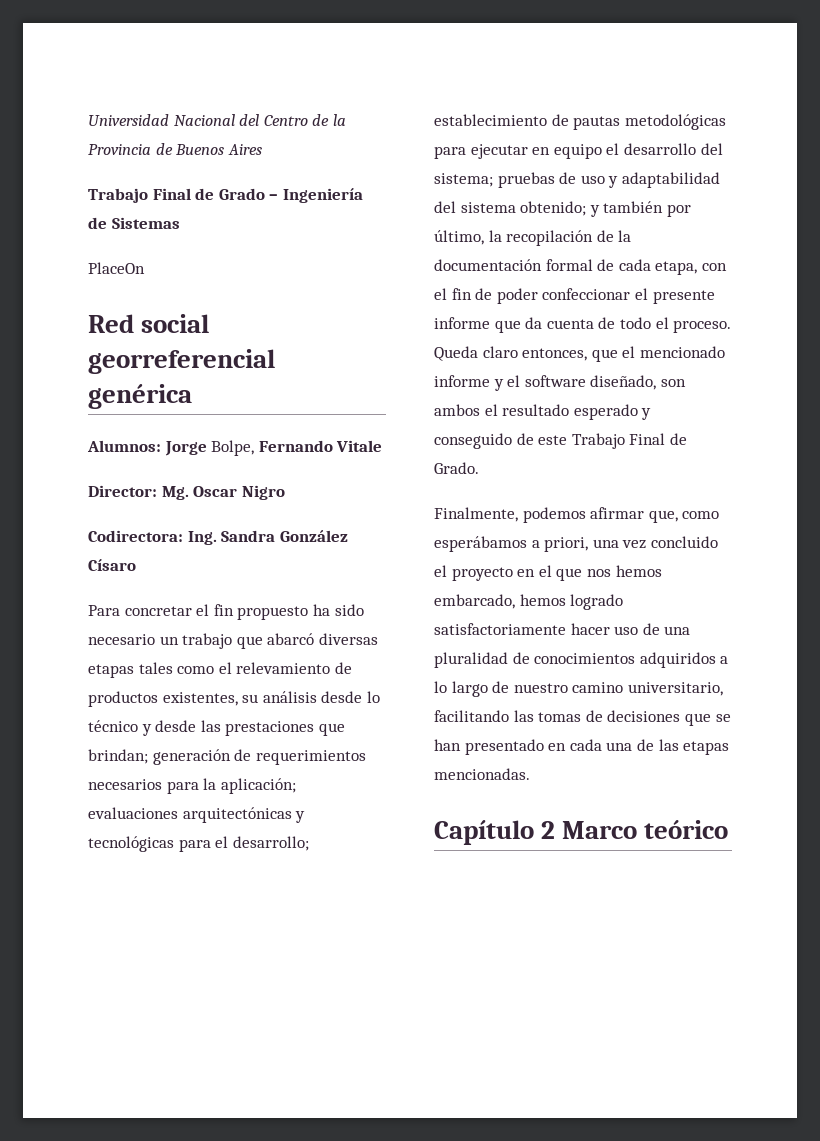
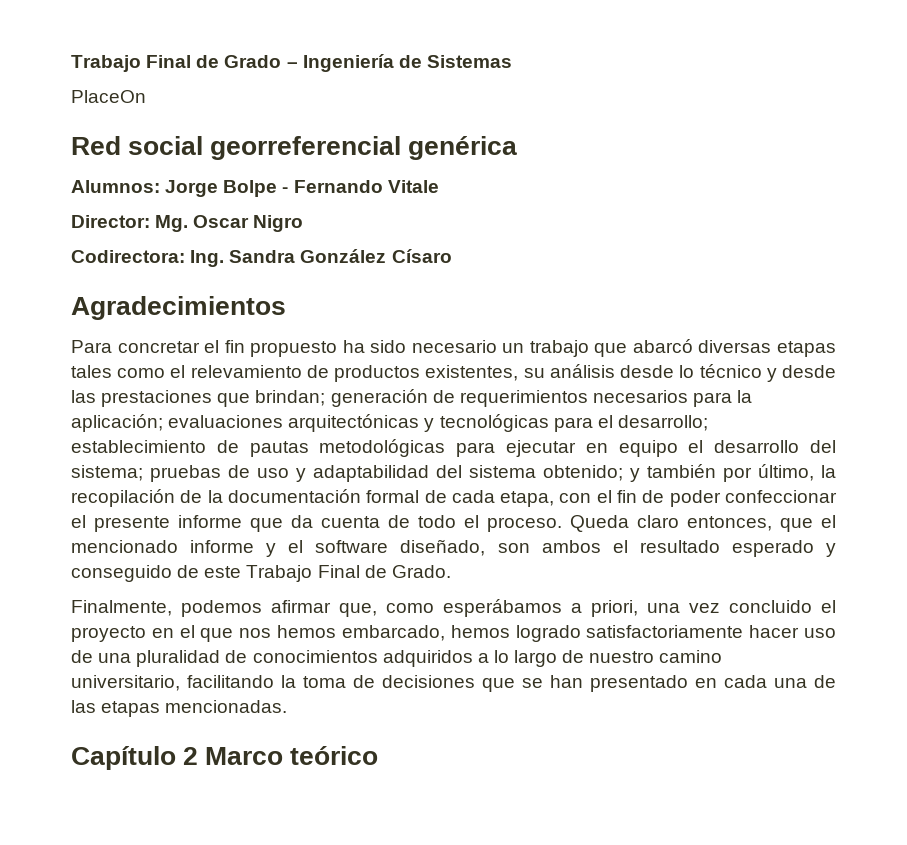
[88,114,346,126] [88,143,262,155] Universidad Nacional del Centro de la Provincia de Buenos Aires // -> (71, 63) none
[211,440,255,456] Bolpe, -> [223,180,289,197] Bolpe -
(136, 565) none -> [71,296,286,320] // Agradecimientos
[513,710,582,722] las tomas -> [281,675,346,688] la toma

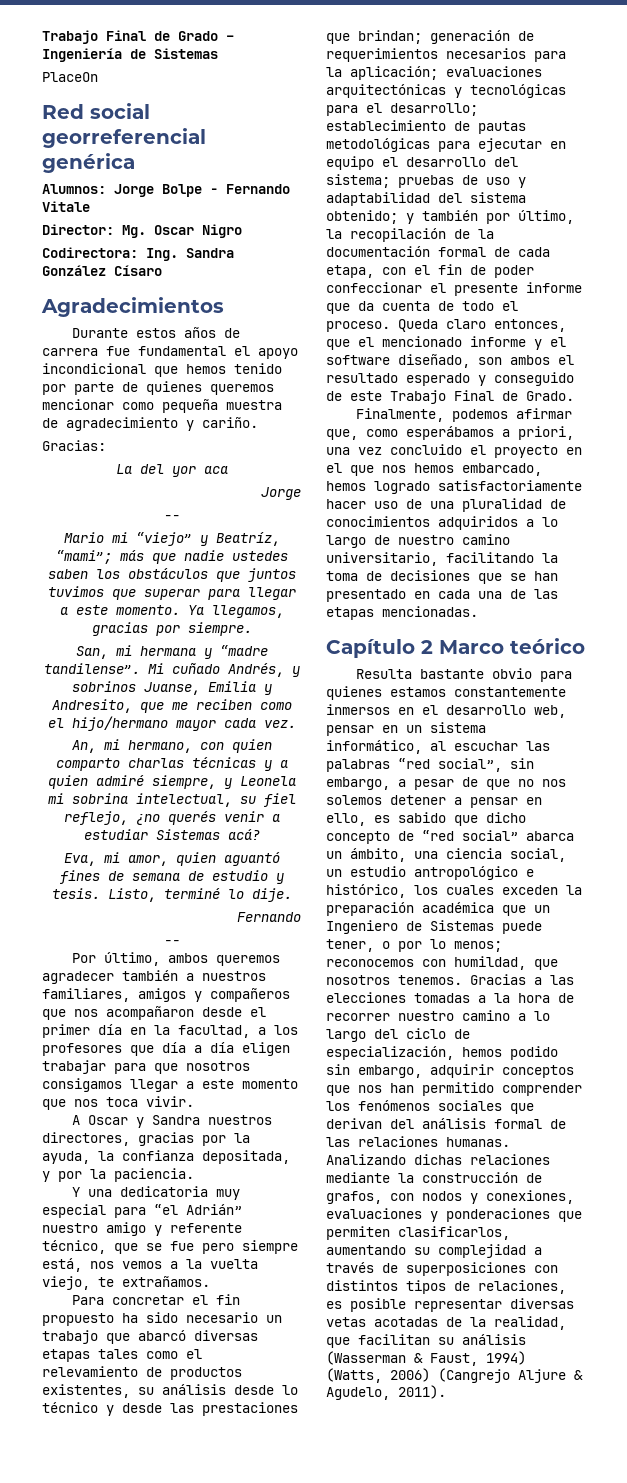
(286, 308) none -> [71,327,240,338] [42,346,298,359] [42,363,282,377] [42,381,274,395] [42,399,282,413] [42,417,258,431] [42,440,106,451] [115,464,228,477] [261,487,301,500] [163,515,180,520] [63,532,280,546] [55,550,288,564] [47,568,296,582] [47,586,296,600] [59,605,284,618] [91,622,252,636] [75,645,268,659] [43,663,300,677] [71,681,272,695] [51,699,292,713] [47,716,296,731] [71,739,272,753] [55,757,288,771] [47,775,296,789] [47,793,296,807] [63,811,280,825] [83,829,260,840] [63,852,280,866] [59,870,284,884] [51,888,292,902] [237,912,301,922] [163,940,180,945] [71,952,280,966] [42,970,266,984] [42,988,290,1002] [42,1006,266,1020] [42,1024,298,1038] [42,1042,290,1056] [42,1060,250,1074] [42,1078,298,1092] [42,1096,194,1110] [71,1115,272,1128] [42,1132,250,1146] [42,1150,290,1164] [42,1168,194,1182] [71,1186,240,1200] [42,1204,242,1218] [42,1222,242,1236] [42,1240,298,1254] [42,1258,258,1272] [42,1276,210,1290] // Durante estos años de carrera fue fundamental el apoyo incondicional que hemos tenido por parte de quienes queremos mencionar como pequeña muestra de agradecimiento y cariño. // Gracias: // La del yor aca // Jorge // -- // Mario mi “viejo” y Beatríz, “mami”; más que nadie ustedes saben los obstáculos que juntos tuvimos que superar para llegar a este momento. Ya llegamos, gracias por siempre. // San, mi hermana y “madre tandilense”. Mi cuñado Andrés, y sobrinos Juanse, Emilia y Andresito, que me reciben como el hijo/hermano mayor cada vez. // An, mi hermano, con quien comparto charlas técnicas y a quien admiré siempre, y Leonela mi sobrina intelectual, su fiel reflejo, ¿no querés venir a estudiar Sistemas acá? // Eva, mi amor, quien aguantó fines de semana de estudio y tesis. Listo, terminé lo dije. // Fernando // -- // Por último, ambos queremos agradecer también a nuestros familiares, amigos y compañeros que nos acompañaron desde el primer día en la facultad, a los profesores que día a día eligen trabajar para que nosotros consigamos llegar a este momento que nos toca vivir. // A Oscar y Sandra nuestros directores, gracias por la ayuda, la confianza depositada, y por la paciencia. // Y una dedicatoria muy especial para “el Adrián” nuestro amigo y referente técnico, que se fue pero siempre está, nos vemos a la vuelta viejo, te extrañamos.
(379, 755) none -> [355,668,572,682] [326,686,566,700] [326,704,566,718] [326,722,486,736] [326,740,550,754] [326,758,534,772] [326,777,566,790] [326,795,542,808] [326,812,526,826] [326,830,574,844] [326,848,566,862] [326,866,534,880] [326,884,582,898] [326,902,550,916] [326,920,542,934] [326,939,502,952] [326,956,558,970] [326,974,574,985] [326,992,574,1003] [326,1010,550,1021] [326,1028,470,1042] [326,1046,558,1060] [326,1064,574,1078] [326,1082,582,1096] [326,1100,534,1114] [326,1118,566,1129] [326,1136,510,1147] [326,1154,550,1165] [326,1172,542,1183] [326,1190,574,1204] [326,1208,582,1222] [326,1226,510,1240] [326,1244,542,1258] [326,1262,558,1276] [326,1280,566,1294] [326,1298,574,1312] [326,1316,566,1330] [326,1334,526,1348] [326,1351,526,1366] [326,1368,583,1383] [326,1385,446,1400] // Resulta bastante obvio para quienes estamos constantemente inmersos en el desarrollo web, pensar en un sistema informático, al escuchar las palabras “red social”, sin embargo, a pesar de que no nos solemos detener a pensar en ello, es sabido que dicho concepto de “red social” abarca un ámbito, una ciencia social, un estudio antropológico e histórico, los cuales exceden la preparación académica que un Ingeniero de Sistemas puede tener, o por lo menos; reconocemos con humildad, que nosotros tenemos. Gracias a las elecciones tomadas a la hora de recorrer nuestro camino a lo largo del ciclo de especialización, hemos podido sin embargo, adquirir conceptos que nos han permitido comprender los fenómenos sociales que derivan del análisis formal de las relaciones humanas. Analizando dichas relaciones mediante la construcción de grafos, con nodos y conexiones, evaluaciones y ponderaciones que permiten clasificarlos, aumentando su complejidad a través de superposiciones con distintos tipos de relaciones, es posible representar diversas vetas acotadas de la realidad, que facilitan su análisis (Wasserman & Faust, 1994) (Watts, 2006) (Cangrejo Aljure & Agudelo, 2011).

